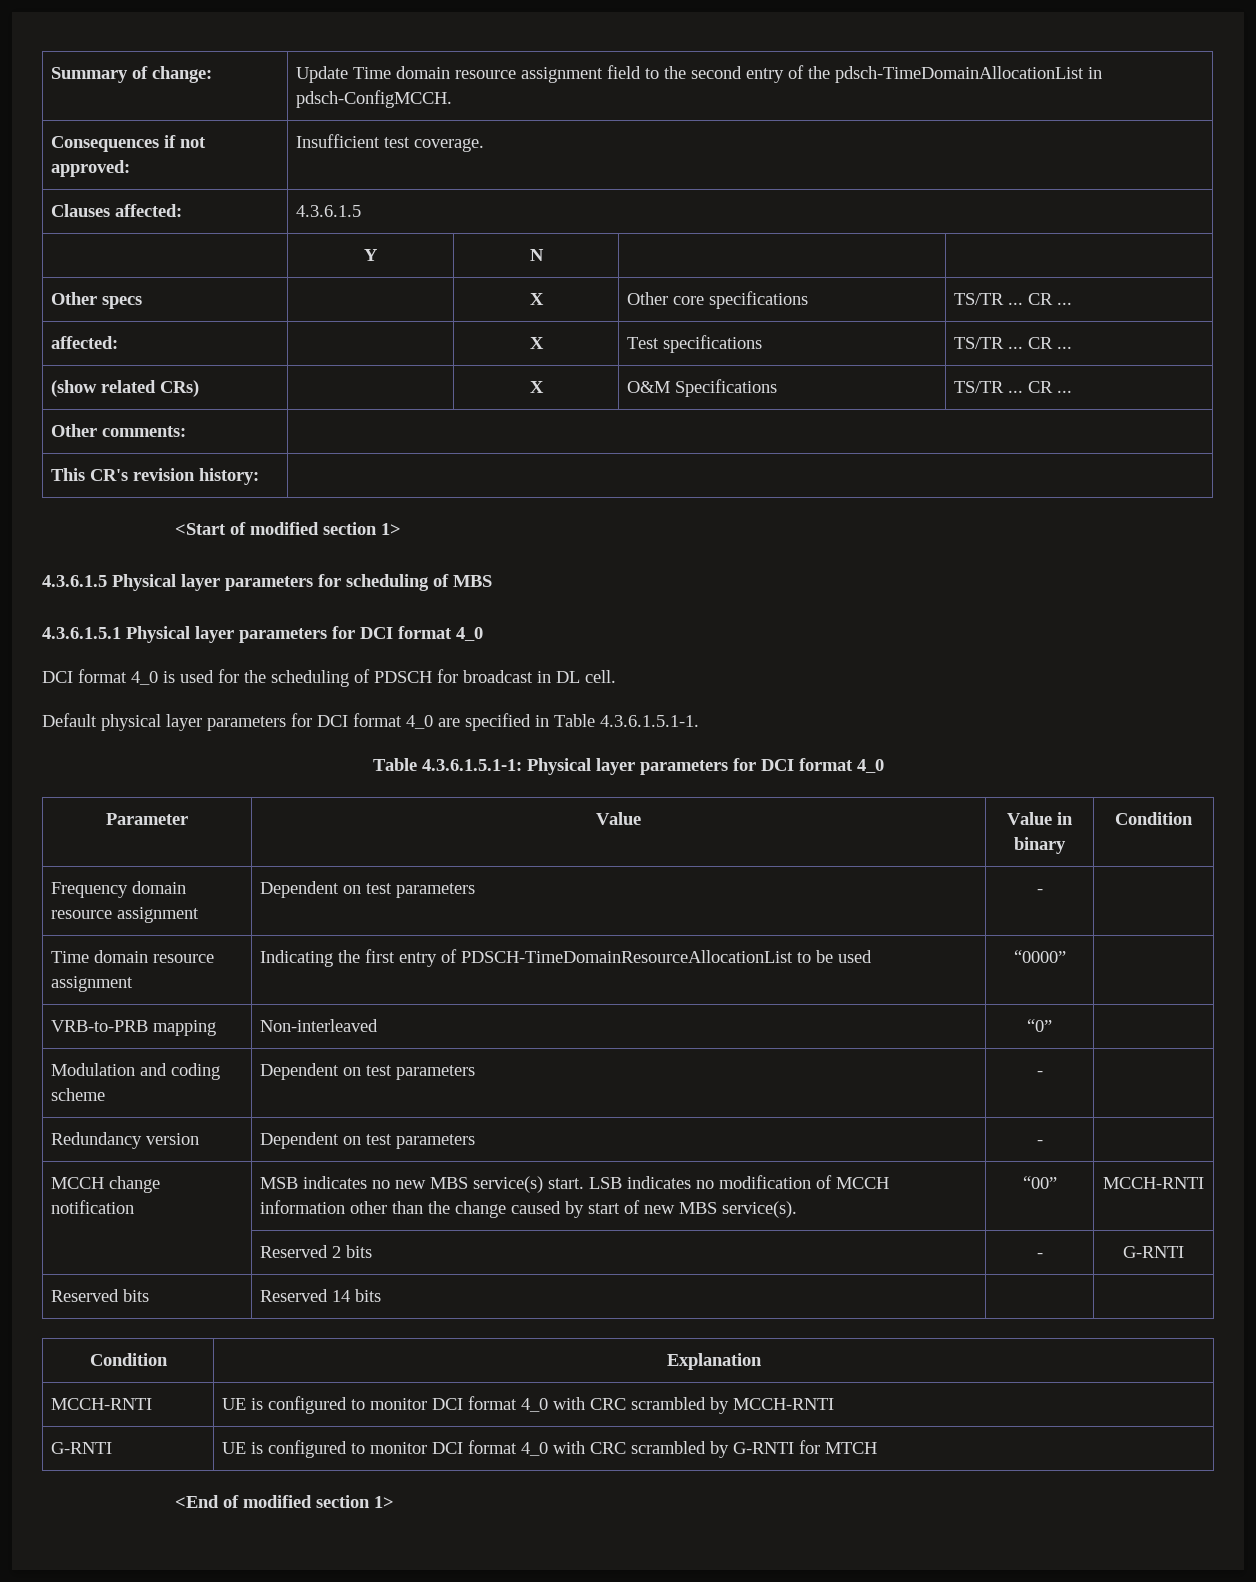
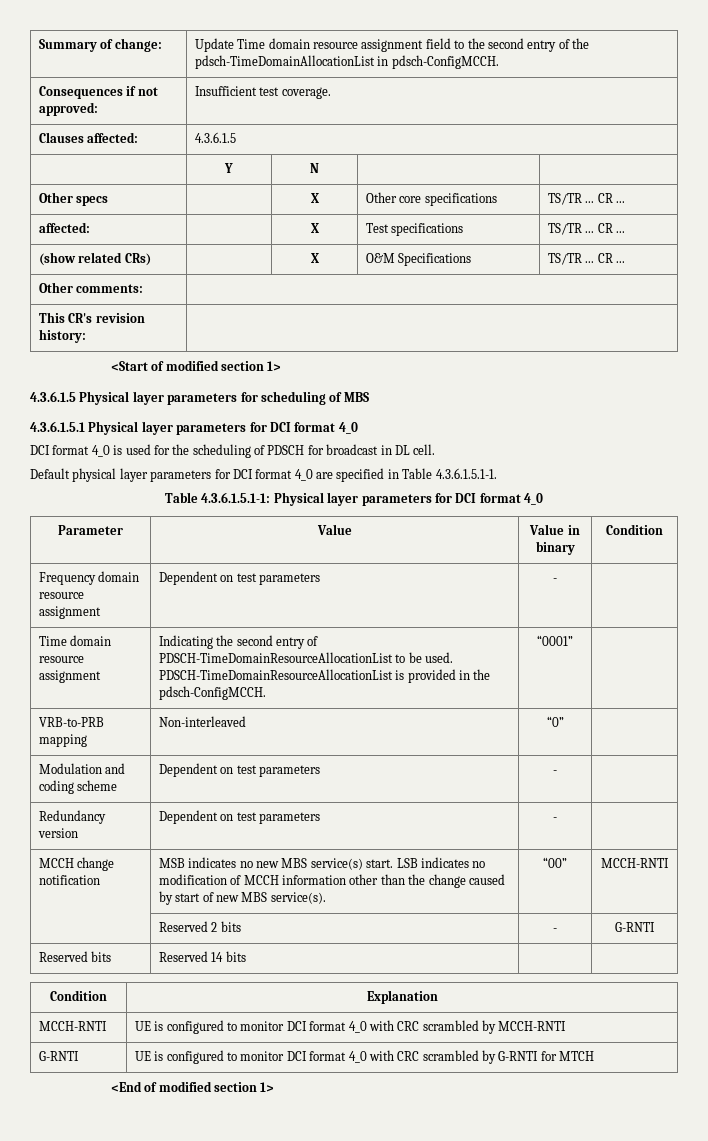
[364,949,395,963] first -> [236,635,273,646] second
[837,950,872,963] [1013,950,1066,963] used | “0000” -> [425,652,454,663] [158,669,491,683] [158,686,266,700] [537,635,573,646] used. PDSCH-TimeDomainResourceAllocationList is provided in the pdsch-ConfigMCCH. | “0001”

